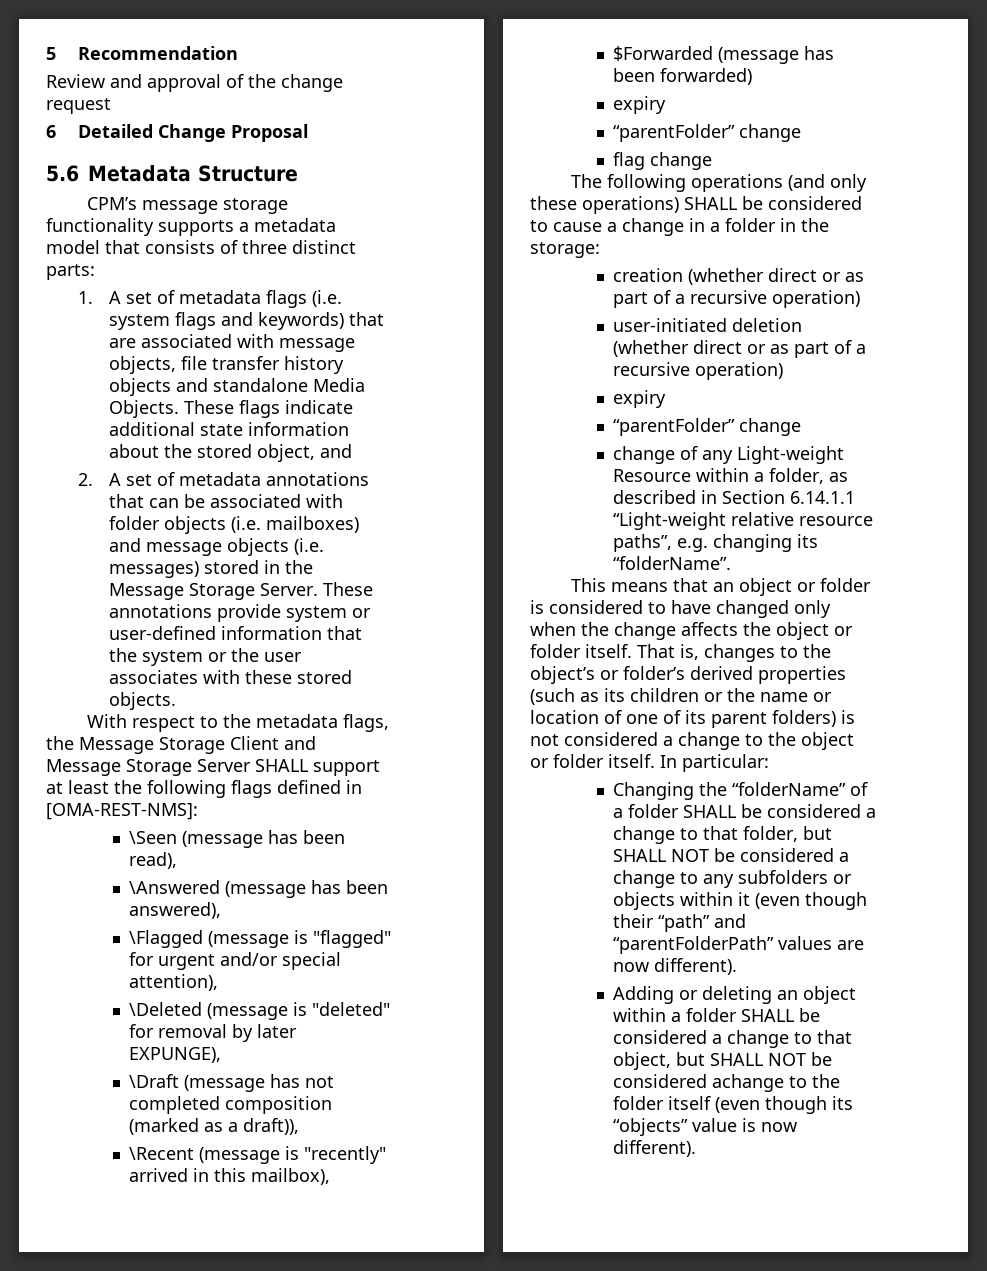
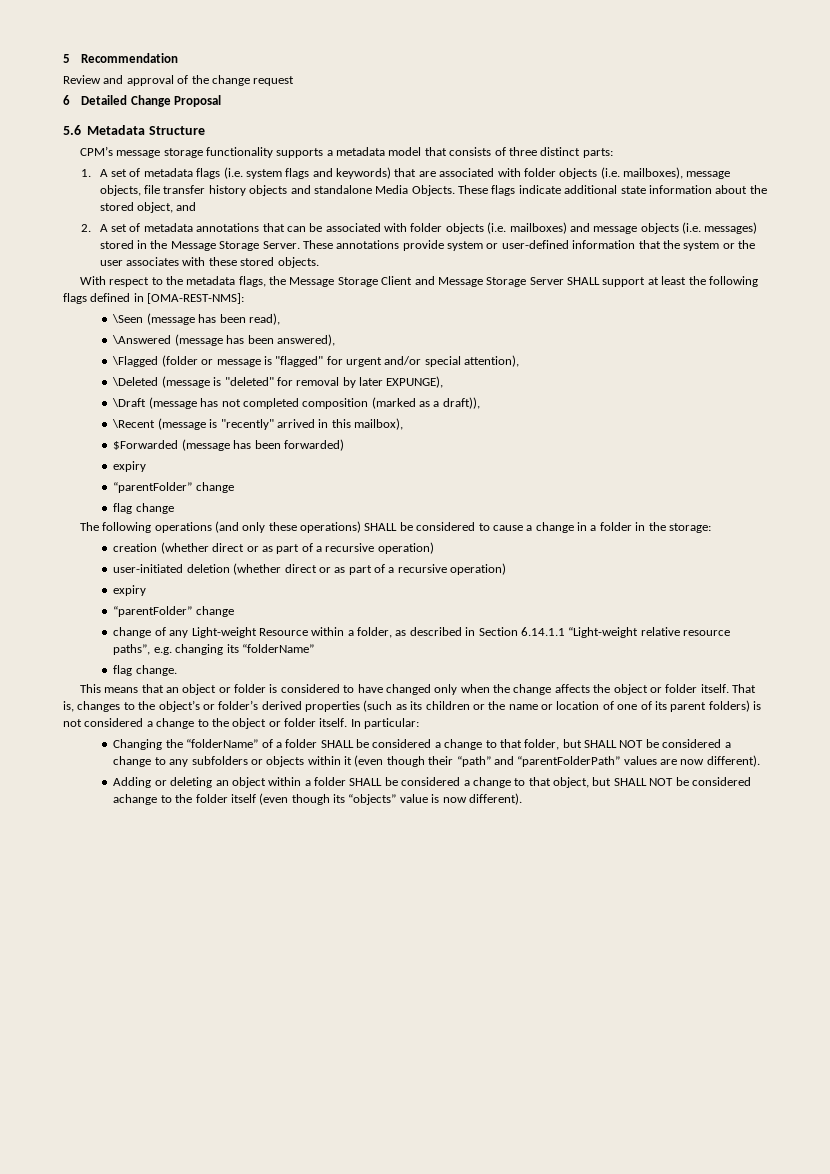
(274, 341) none -> [523,167,684,179] folder objects (i.e. mailboxes),
[207,931,289,948] (message -> [161,355,261,367] (folder or message
[612,556,731,570] “folderName”. -> [241,644,314,653] [113,665,177,676] “folderName” // flag change.

